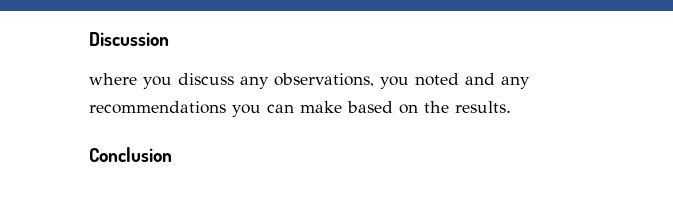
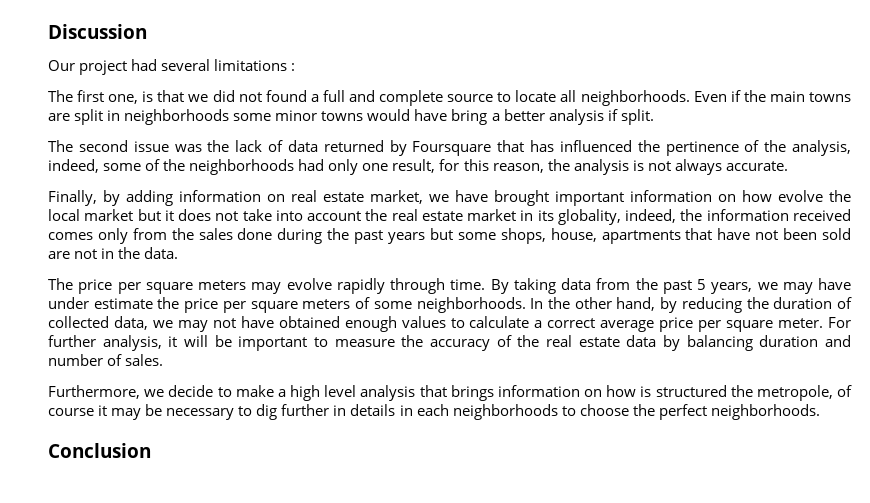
[89,73,530,89] [89,101,511,117] where you discuss any observations, you noted and any recommendations you can make based on the results. -> [48,59,296,75] [48,90,851,106] [48,109,654,125] [48,140,852,156] [48,159,788,175] [48,190,851,206] [48,209,851,225] [48,228,852,244] [48,247,179,259] [48,278,851,294] [48,297,852,313] [48,316,852,332] [48,335,851,351] [48,354,164,366] [48,385,852,401] [48,404,820,420] Our project had several limitations : // The first one, is that we did not found a full and complete source to locate all neighborhoods. Even if the main towns are split in neighborhoods some minor towns would have bring a better analysis if split. // The second issue was the lack of data returned by Foursquare that has influenced the pertinence of the analysis, indeed, some of the neighborhoods had only one result, for this reason, the analysis is not always accurate. // Finally, by adding information on real estate market, we have brought important information on how evolve the local market but it does not take into account the real estate market in its globality, indeed, the information received comes only from the sales done during the past years but some shops, house, apartments that have not been sold are not in the data. // The price per square meters may evolve rapidly through time. By taking data from the past 5 years, we may have under estimate the price per square meters of some neighborhoods. In the other hand, by reducing the duration of collected data, we may not have obtained enough values to calculate a correct average price per square meter. For further analysis, it will be important to measure the accuracy of the real estate data by balancing duration and number of sales. // Furthermore, we decide to make a high level analysis that brings information on how is structured the metropole, of course it may be necessary to dig further in details in each neighborhoods to choose the perfect neighborhoods.

